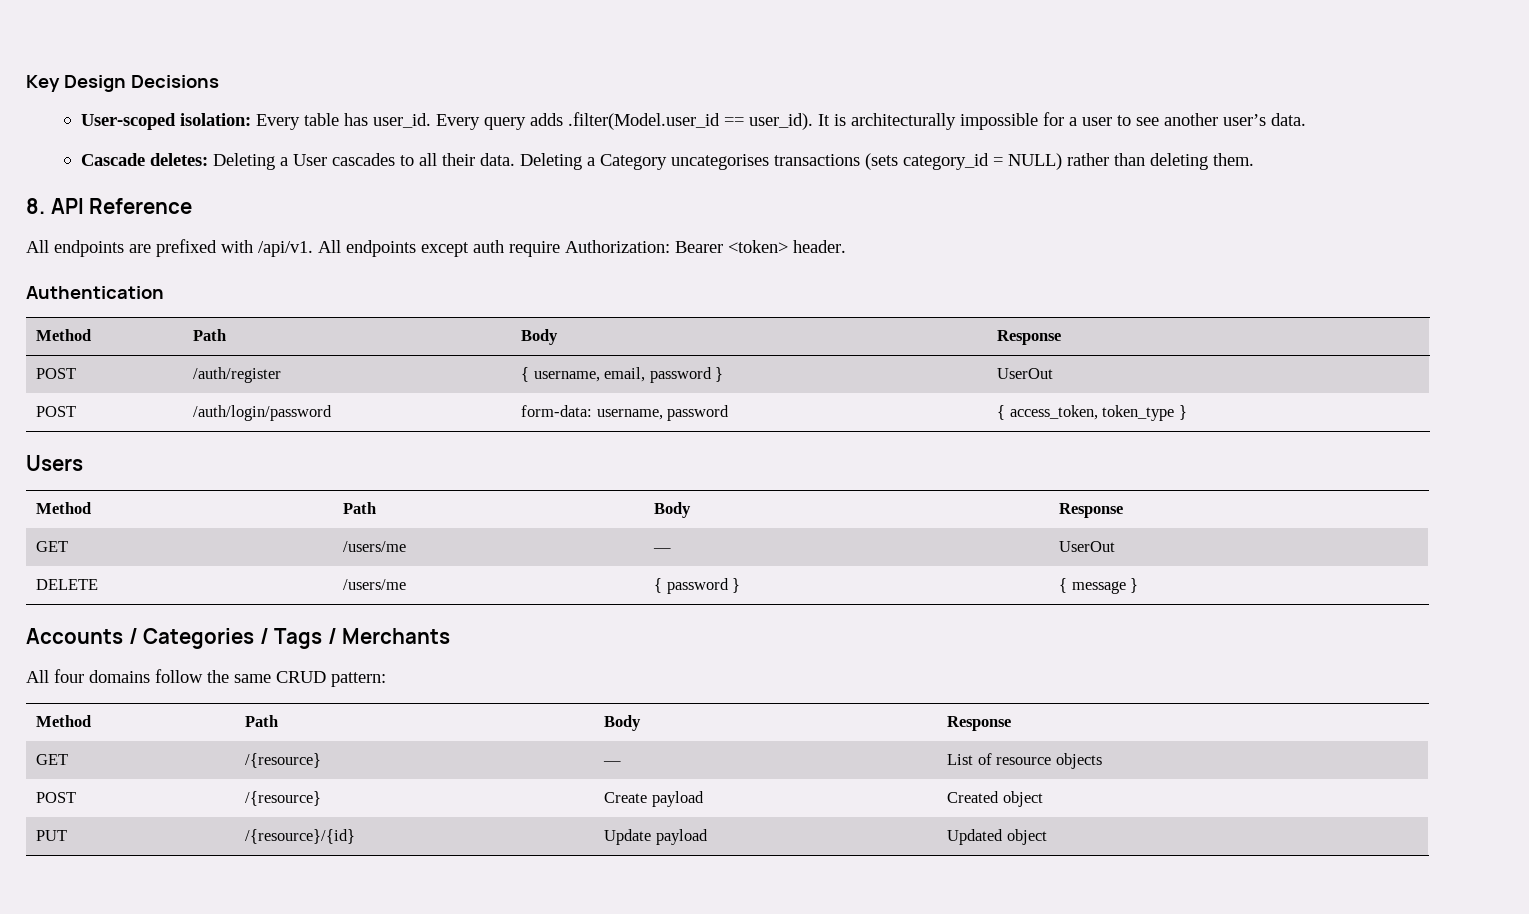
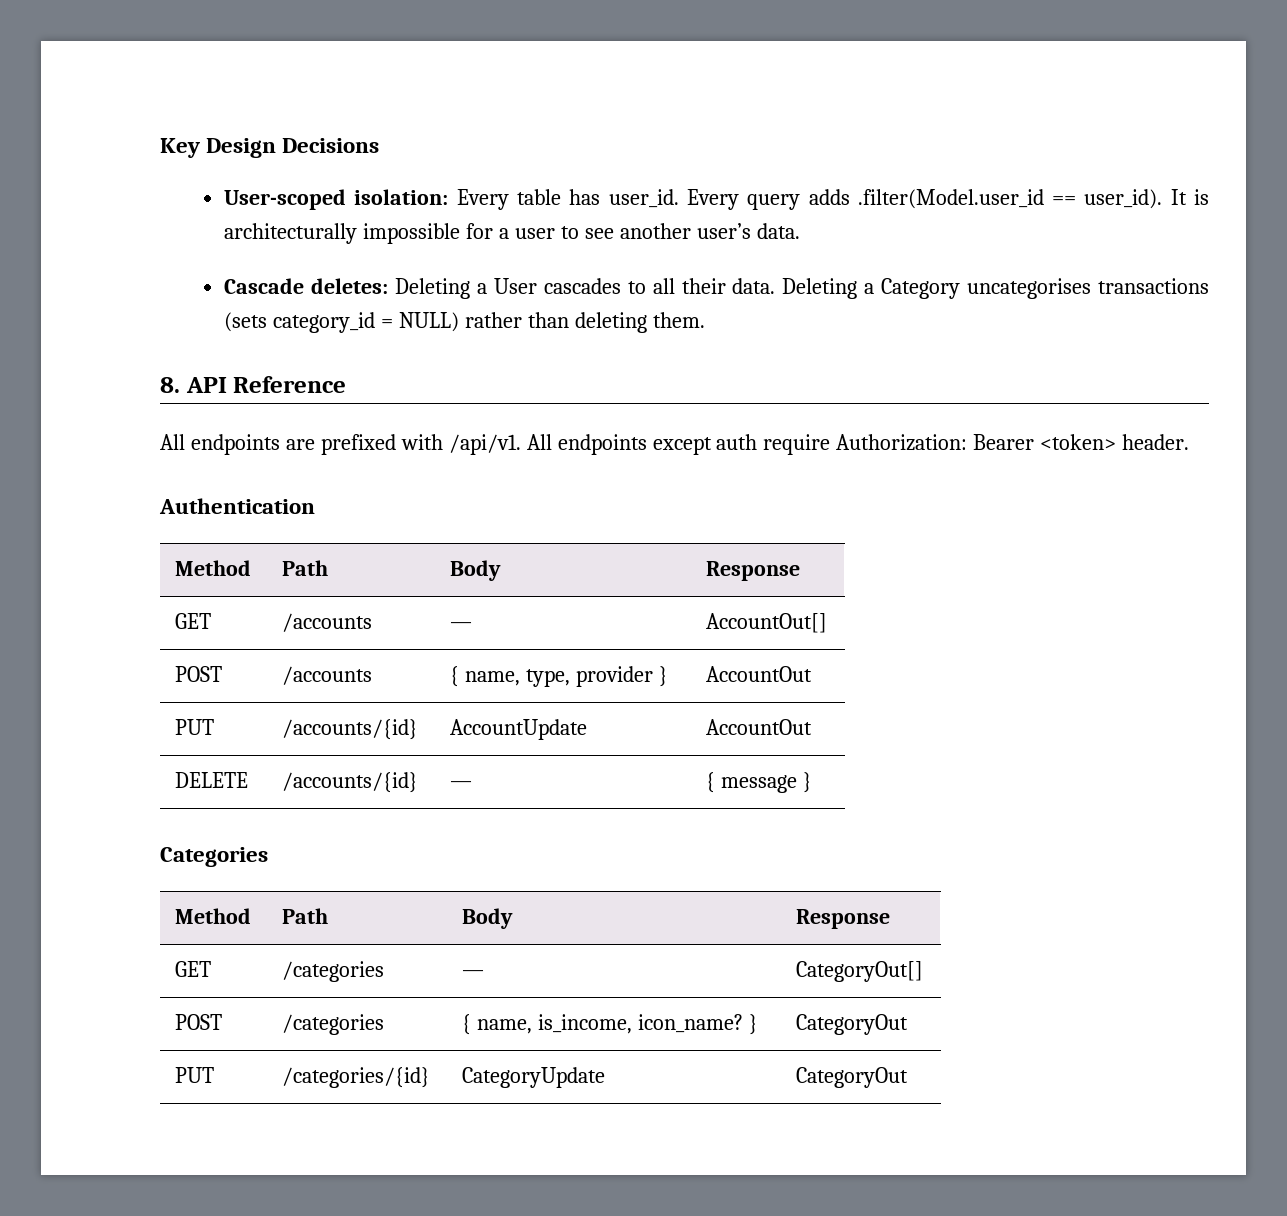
[36,368,77,379] [193,367,282,383] [521,367,724,383] [997,368,1054,379] [36,406,77,417] [193,405,333,421] [521,405,730,421] [997,405,1187,421] [26,455,83,471] [36,502,92,514] [343,502,377,514] [654,502,692,518] [1059,503,1124,518] [36,541,69,552] [343,541,407,552] [653,548,672,552] [1059,541,1116,552] [36,579,99,590] [343,579,407,590] [654,578,741,594] [1059,578,1139,594] [26,628,451,649] [26,669,386,687] [36,715,92,727] [245,715,279,727] [604,715,642,731] [947,716,1012,731] [36,754,69,765] [245,753,322,768] [603,761,622,765] [947,753,1102,769] [36,792,77,803] [245,791,322,806] [604,791,704,807] [947,791,1043,807] [36,830,68,841] [245,829,356,844] [604,829,708,845] [947,829,1047,845] POST | /auth/register | { username, email, password } | UserOut // POST | /auth/login/password | form-data: username, password | { access_token, token_type } // Users // Method | Path | Body | Response // GET | /users/me | — | UserOut // DELETE | /users/me | { password } | { message } // Accounts / Categories / Tags / Merchants // All four domains follow the same CRUD pattern: // Method | Path | Body | Response // GET | /{resource} | — | List of resource objects // POST | /{resource} | Create payload | Created object // PUT | /{resource}/{id} | Update payload | Updated object -> [175,613,212,629] [282,613,373,632] [450,622,473,629] [706,613,828,633] [175,666,223,682] [282,666,373,685] [450,666,669,687] [706,666,813,682] [175,719,215,735] [282,719,419,740] [450,719,588,740] [706,719,813,735] [175,772,249,788] [282,772,419,793] [450,781,473,788] [706,772,813,793] [160,847,268,867] [175,908,252,924] [282,908,329,924] [462,908,514,929] [796,909,891,929] [175,961,212,977] [282,961,385,982] [462,970,485,977] [796,961,924,982] [175,1014,223,1030] [282,1014,385,1035] [462,1014,759,1035] [796,1014,909,1035] [175,1067,215,1083] [282,1067,431,1088] [462,1067,606,1088] [796,1067,909,1088] GET | /accounts | — | AccountOut[] // POST | /accounts | { name, type, provider } | AccountOut // PUT | /accounts/{id} | AccountUpdate | AccountOut // DELETE | /accounts/{id} | — | { message } // Categories // Method | Path | Body | Response // GET | /categories | — | CategoryOut[] // POST | /categories | { name, is_income, icon_name? } | CategoryOut // PUT | /categories/{id} | CategoryUpdate | CategoryOut

